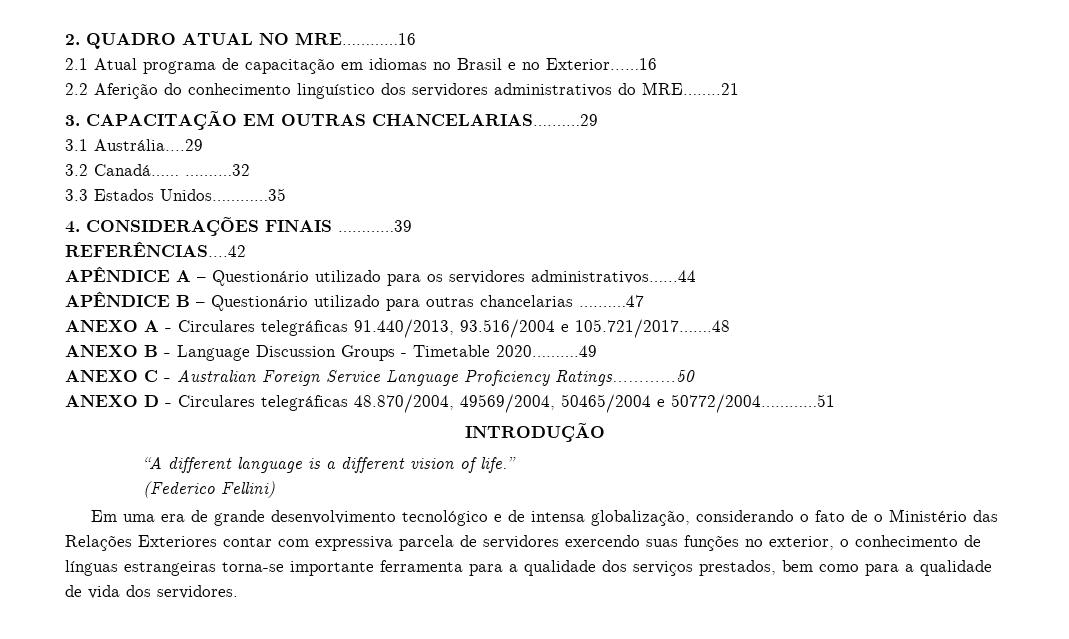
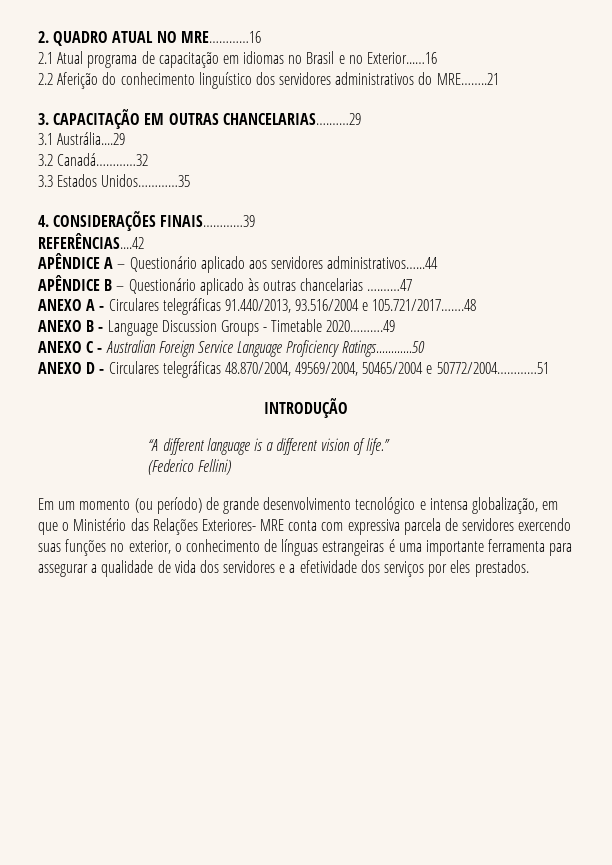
[94,164,250,176] Canadá…… …….…32 -> [57,153,149,166] Canadá…………32
[265,220,412,232] FINAIS …………39 -> [160,215,256,227] FINAIS…………39
[315,270,443,286] utilizado para os -> [200,256,267,273] aplicado aos
[314,295,420,311] utilizado para -> [199,278,259,295] aplicado às
[122,514,185,522] uma era -> [58,497,202,514] um momento (ou período)
[507,510,525,522] de -> (426, 505) none
[695,510,868,522] considerando o fato de -> [542,501,559,510] [38,522,58,535] em que
[138,535,272,547] Exteriores contar -> [201,519,318,531] Exteriores- MRE conta
[222,562,284,572] torna-se -> [388,539,422,552] é uma
[509,560,899,576] a qualidade dos serviços prestados, bem como para -> [38,564,88,577] assegurar
[157,585,238,599] servidores. -> [223,560,529,577] servidores e a efetividade dos serviços por eles prestados.

